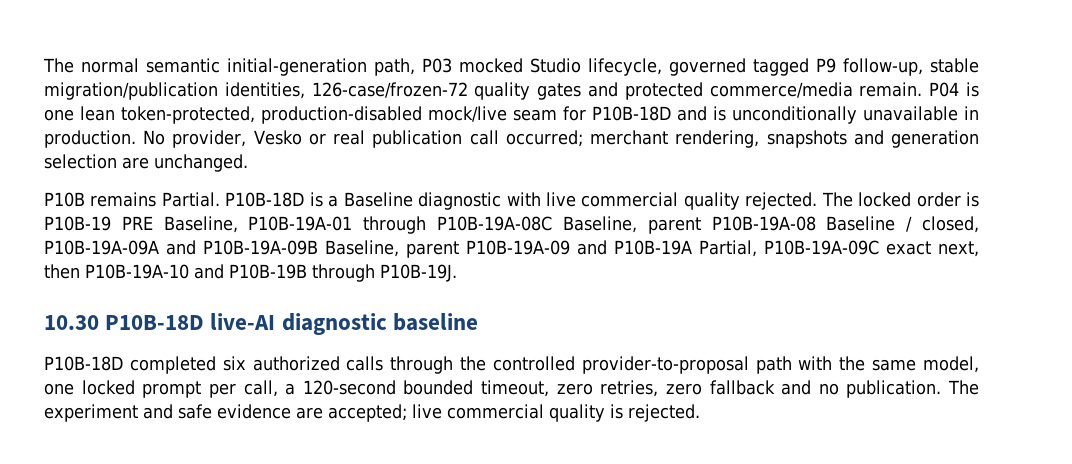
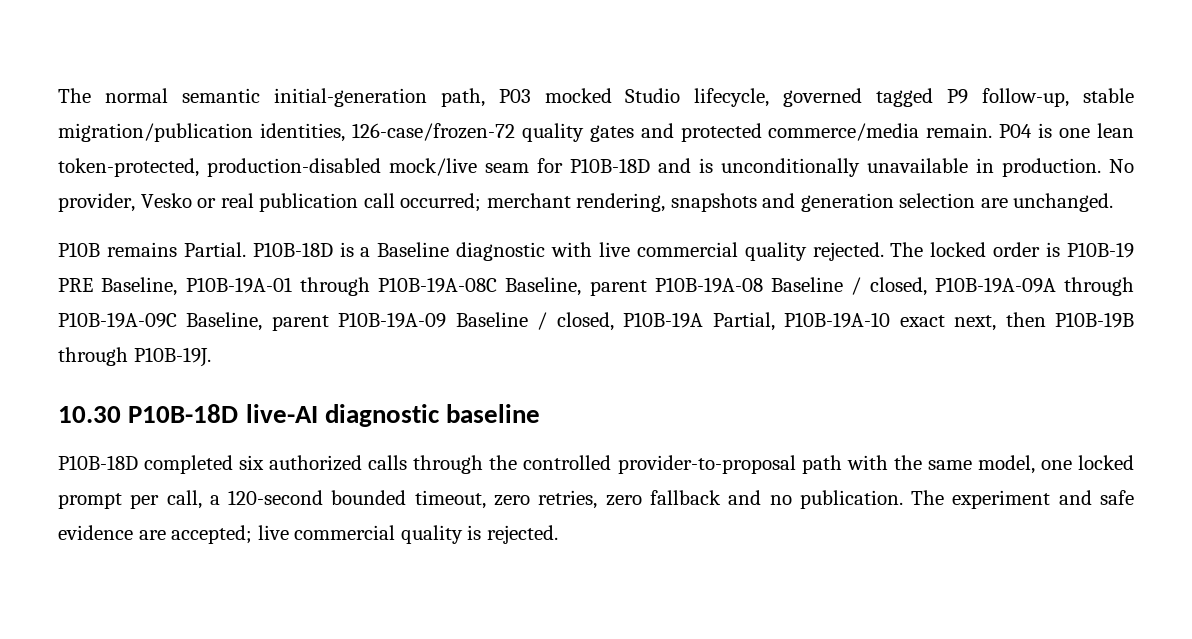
[166,240,319,255] and P10B-19A-09B -> [1064,277,1134,296] [58,312,177,328] through P10B-19A-09C
[577,240,608,255] and -> [455,312,614,331] Baseline / closed,
[763,240,879,255] P10B-19A-09C -> [784,312,891,328] P10B-19A-10
[85,264,224,279] P10B-19A-10 and -> (1046, 319) none

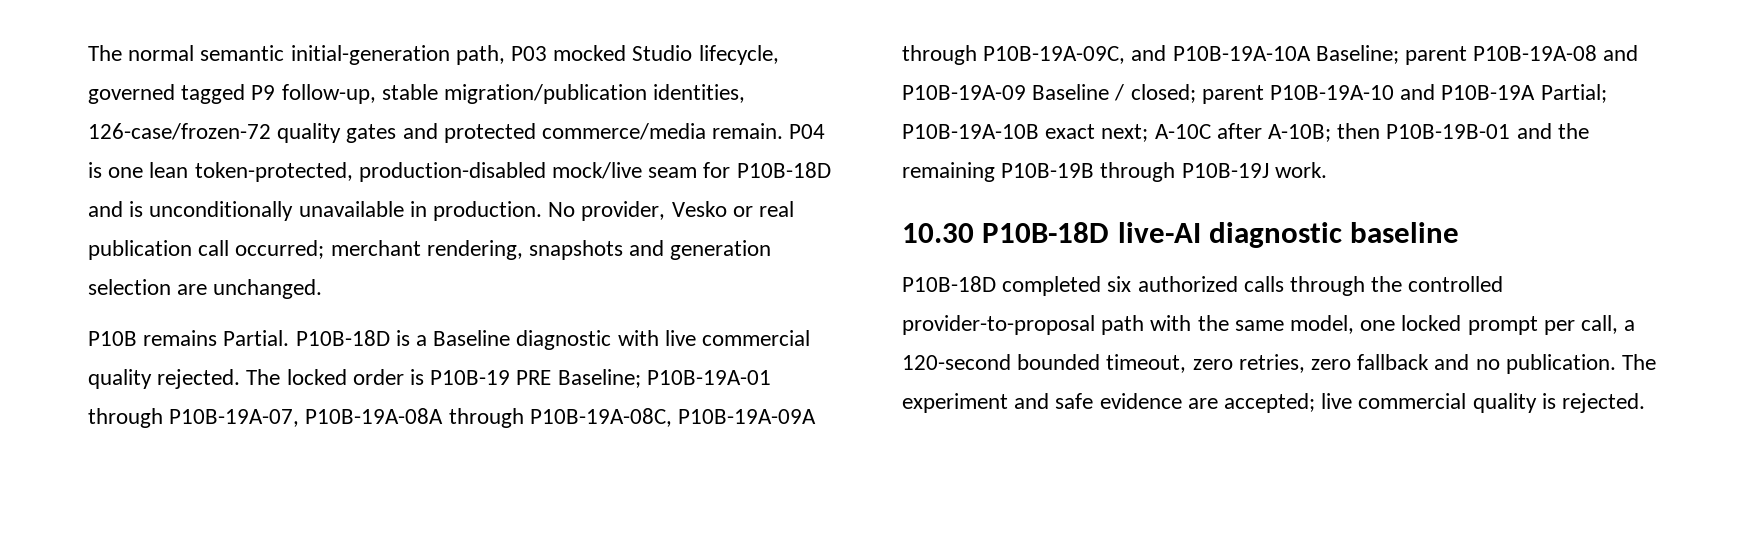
[101,277,178,296] Baseline, -> [557,369,641,388] Baseline;
[378,277,1134,296] [58,312,1134,331] [58,347,211,367] P10B-19A-08C Baseline, parent P10B-19A-08 Baseline / closed, P10B-19A-09A through P10B-19A-09C Baseline, parent P10B-19A-09 Baseline / closed, P10B-19A Partial, P10B-19A-10 exact next, then P10B-19B through P10B-19J. -> [169,408,817,428] [902,45,1639,65] [902,84,1607,104] [902,123,1589,142] [902,162,1327,182] P10B-19A-07, P10B-19A-08A through P10B-19A-08C, P10B-19A-09A through P10B-19A-09C, and P10B-19A-10A Baseline; parent P10B-19A-08 and P10B-19A-09 Baseline / closed; parent P10B-19A-10 and P10B-19A Partial; P10B-19A-10B exact next; A-10C after A-10B; then P10B-19B-01 and the remaining P10B-19B through P10B-19J work.

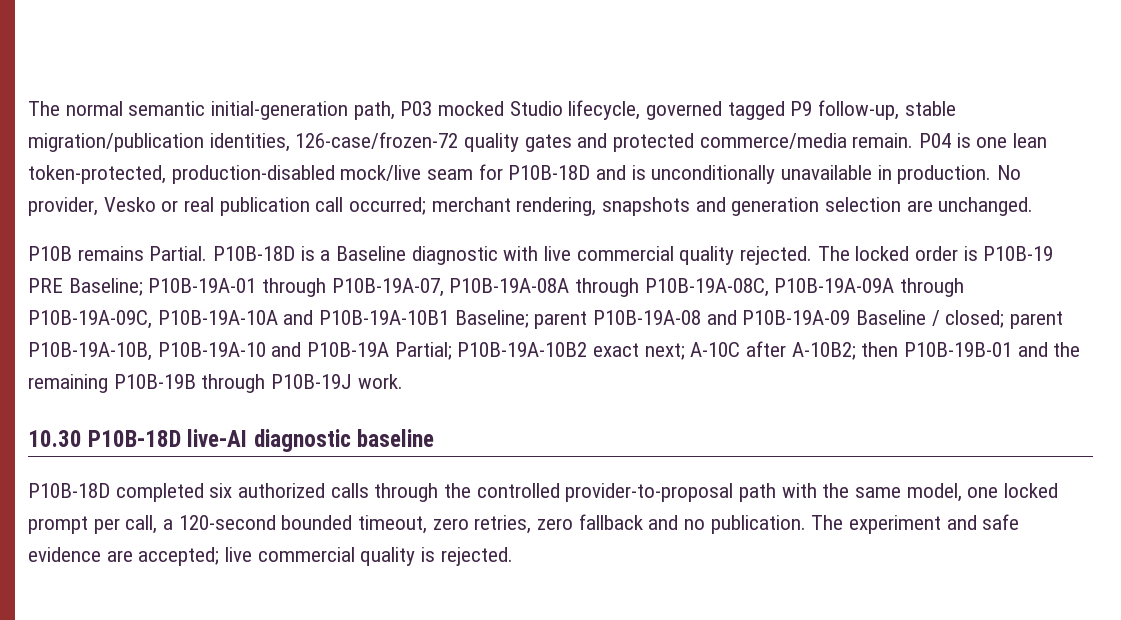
[1131,45,1311,61] and P10B-19A-10A -> [157,310,450,325] P10B-19A-10A and P10B-19A-10B1
(1264, 94) none -> [28,342,152,361] P10B-19A-10B,
[902,124,1039,139] P10B-19A-10B -> [457,342,588,357] P10B-19A-10B2
[1268,124,1332,142] A-10B; -> [791,342,856,360] A-10B2;

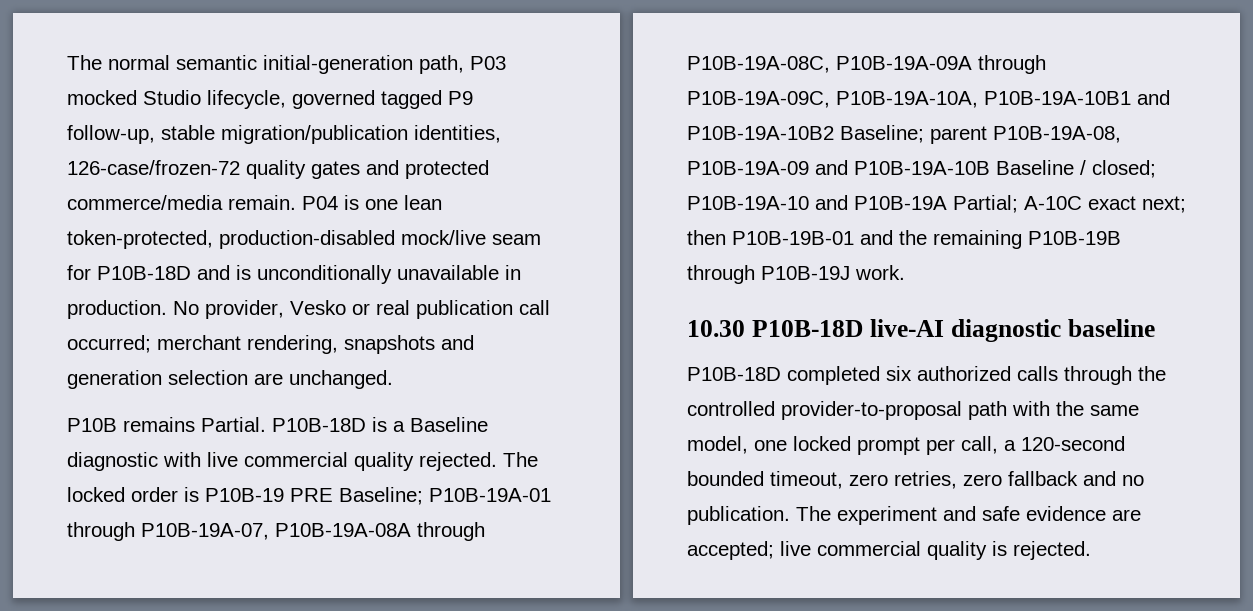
[157,310,851,329] P10B-19A-10A and P10B-19A-10B1 Baseline; parent P10B-19A-08 and P10B-19A-09 -> [836,90,1170,108] [687,125,1121,144] [687,160,990,175] P10B-19A-10A, P10B-19A-10B1 and P10B-19A-10B2 Baseline; parent P10B-19A-08, P10B-19A-09 and P10B-19A-10B
[1010,311,1064,329] [28,342,152,361] parent P10B-19A-10B, -> (1156, 169) none
[457,342,588,357] P10B-19A-10B2 -> [1024,196,1082,210] A-10C
[690,341,856,360] A-10C after A-10B2; -> (1186, 204) none

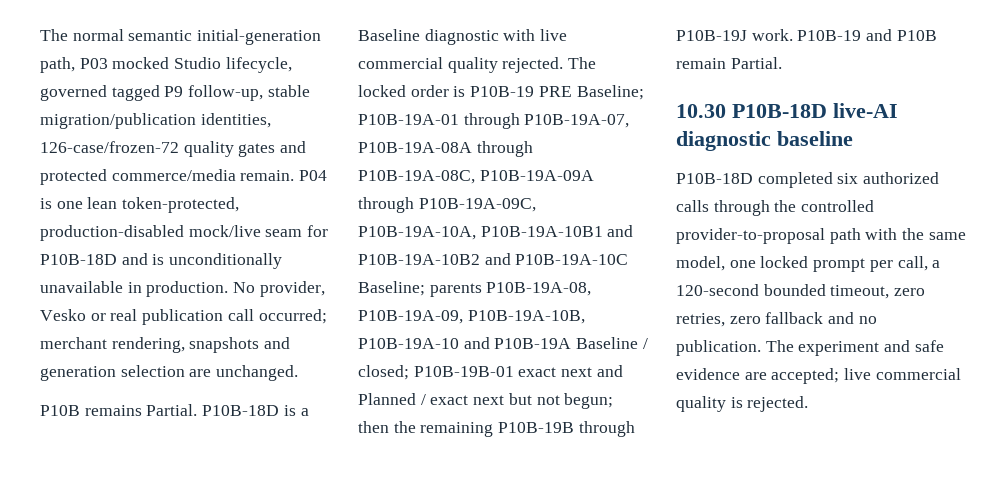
[840,125,1121,144] [687,160,1156,178] [687,195,1186,213] [687,230,893,245] Baseline; parent P10B-19A-08, P10B-19A-09 and P10B-19A-10B Baseline / closed; P10B-19A-10 and P10B-19A Partial; A-10C exact next; then P10B-19B-01 and -> [484,253,629,265] [358,281,592,297] [358,310,585,324] [358,337,648,349] [358,365,623,380] [358,393,614,409] [358,421,389,433] and P10B-19A-10C Baseline; parents P10B-19A-08, P10B-19A-09, P10B-19A-10B, P10B-19A-10 and P10B-19A Baseline / closed; P10B-19B-01 exact next and Planned / exact next but not begun; then
(905, 272) none -> [797,29,937,41] [676,57,782,69] P10B-19 and P10B remain Partial.

